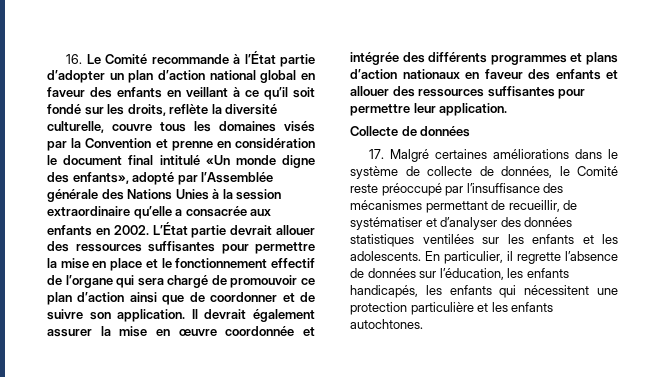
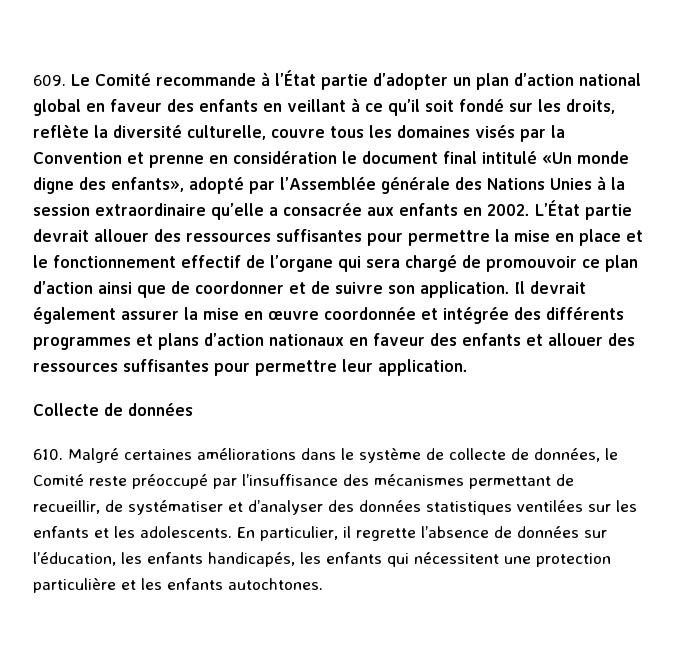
[66,54,83,64] 16. -> [33,75,66,86] 609.
[369,149,385,159] 17. -> [33,449,63,460] 610.

